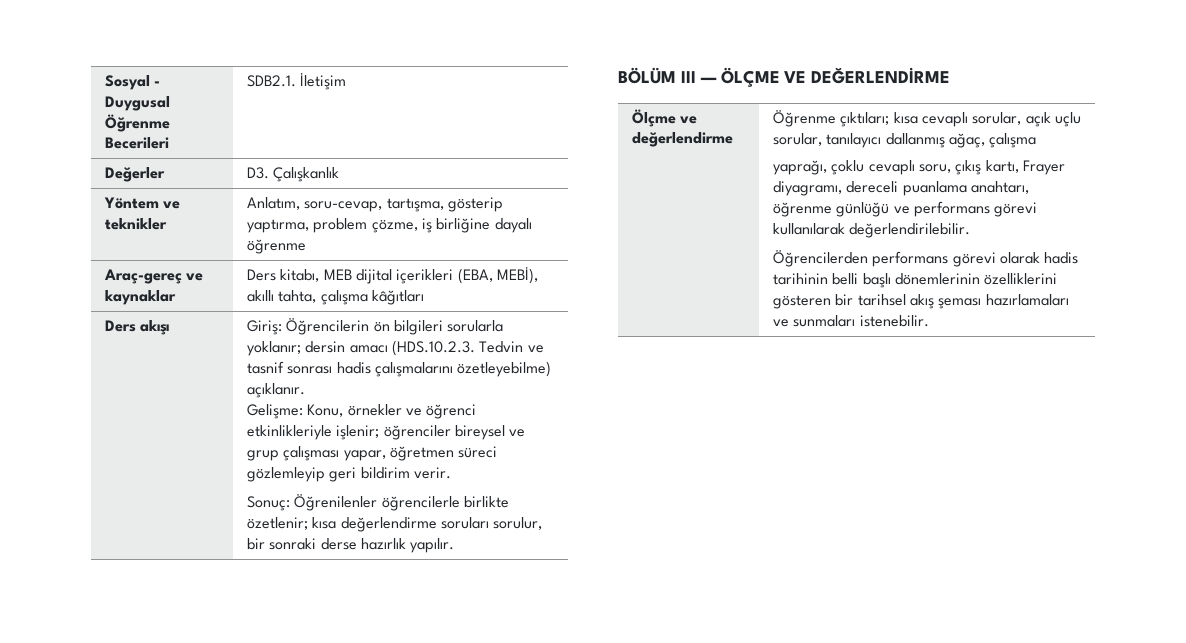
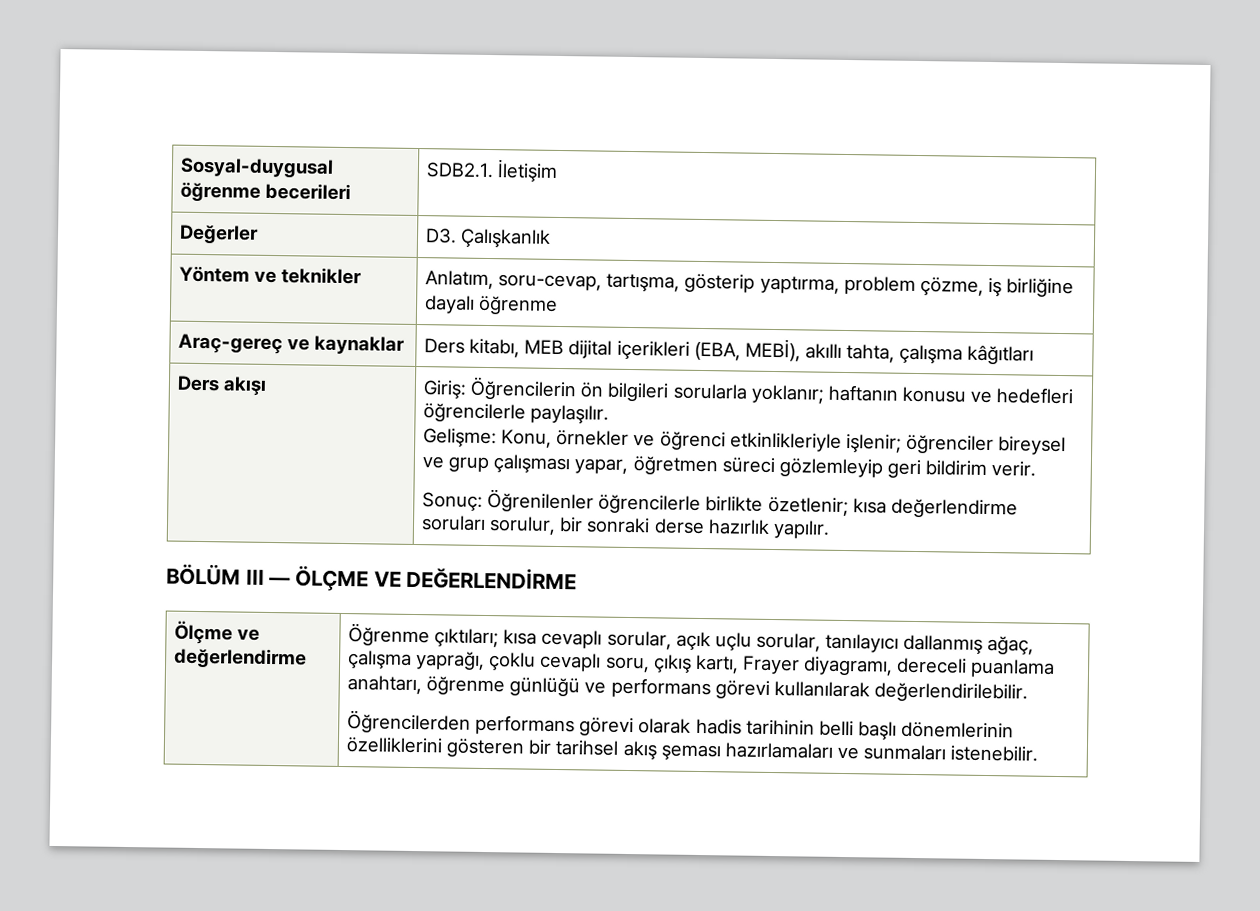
[104,75,161,90] [104,96,170,111] [104,114,170,132] [104,137,169,149] Sosyal - Duygusal Öğrenme Becerileri -> [179,157,334,178] [179,181,352,202] Sosyal-duygusal öğrenme becerileri
[305,340,544,356] [246,361,552,377] [246,383,305,398] dersin amacı (HDS.10.2.3. Tedvin ve tasnif sonrası hadis çalışmalarını özetleyebilme) açıklanır. -> [827,384,1074,405] [422,403,610,424] haftanın konusu ve hedefleri öğrencilerle paylaşılır.
(1037, 140) // -> (412, 659) none

